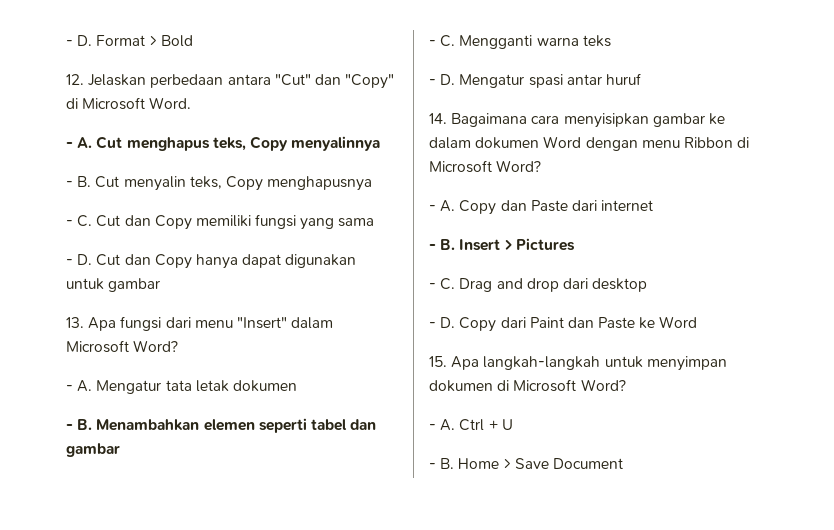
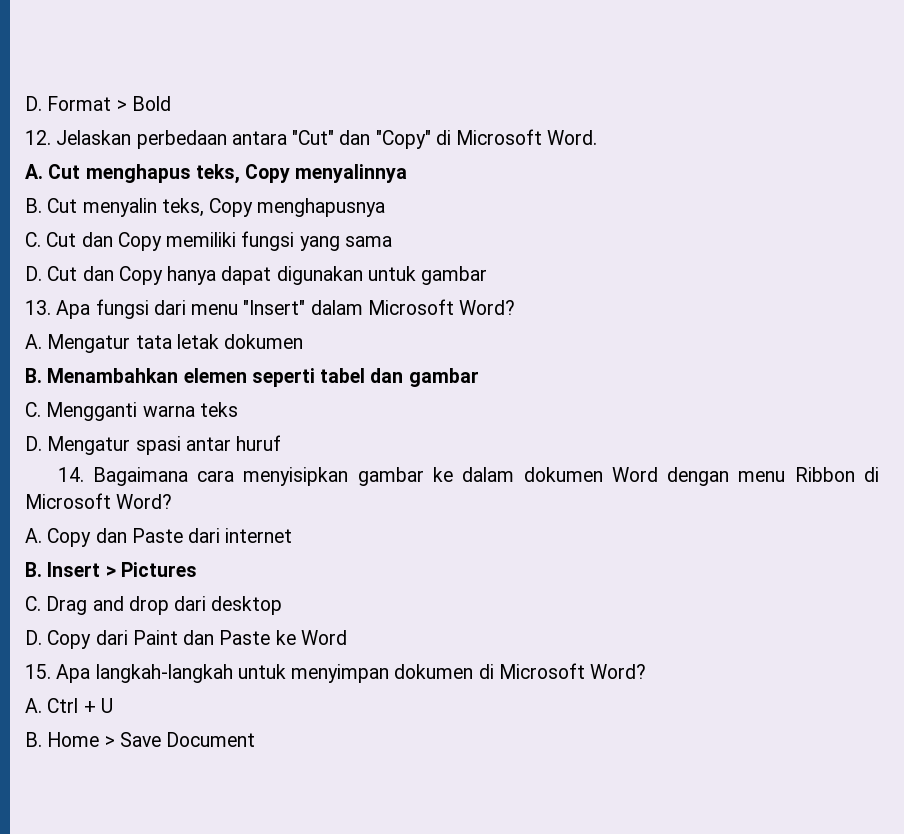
[66,40,73,46] - -> (25, 103) none
[66,142,73,148] - -> (598, 137) none
[66,181,73,187] - -> (408, 173) none
[66,220,73,226] - -> (386, 207) none
[66,259,73,265] - -> (392, 241) none
[66,385,73,391] - -> (516, 307) none
[66,424,73,430] - -> (304, 341) none
[429,40,436,46] - -> (479, 377) none
[429,79,436,85] - -> (238, 409) none
[429,205,436,211] - -> (173, 501) none
[429,244,436,250] - -> (293, 535) none
[429,283,436,289] - -> (197, 569) none
[429,322,436,328] - -> (283, 605) none
[429,424,436,430] - -> (647, 671) none
[429,463,436,469] - -> (113, 705) none

